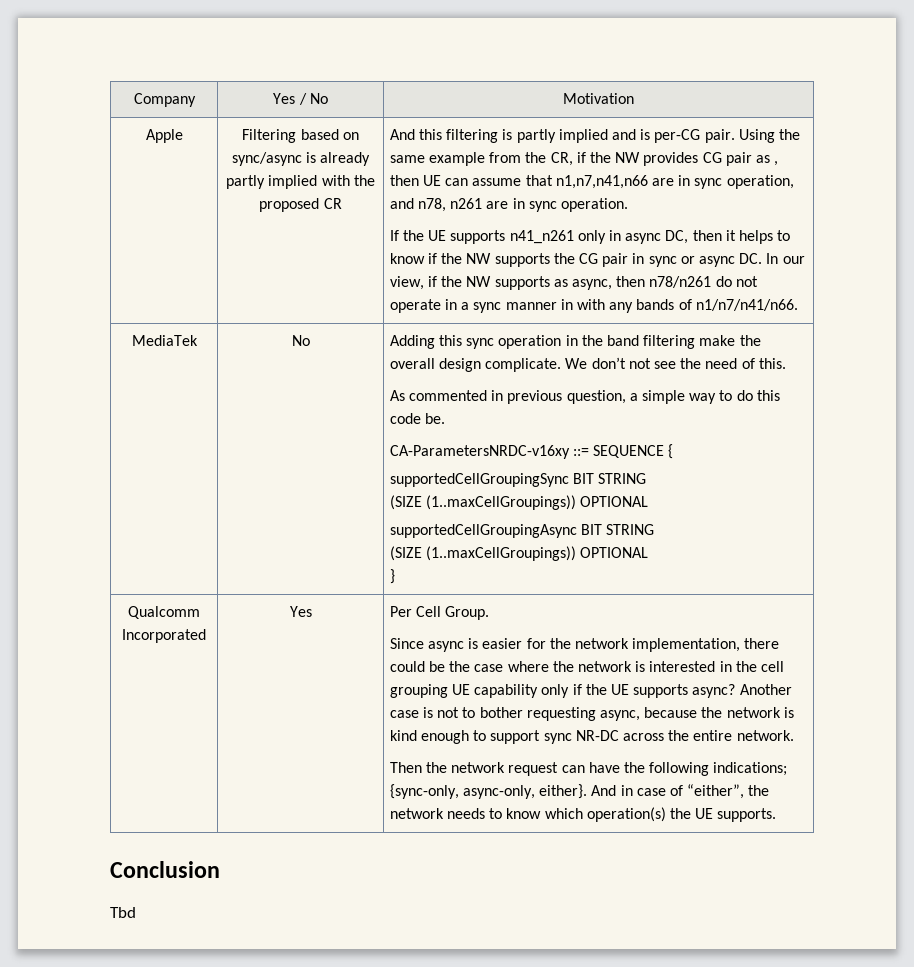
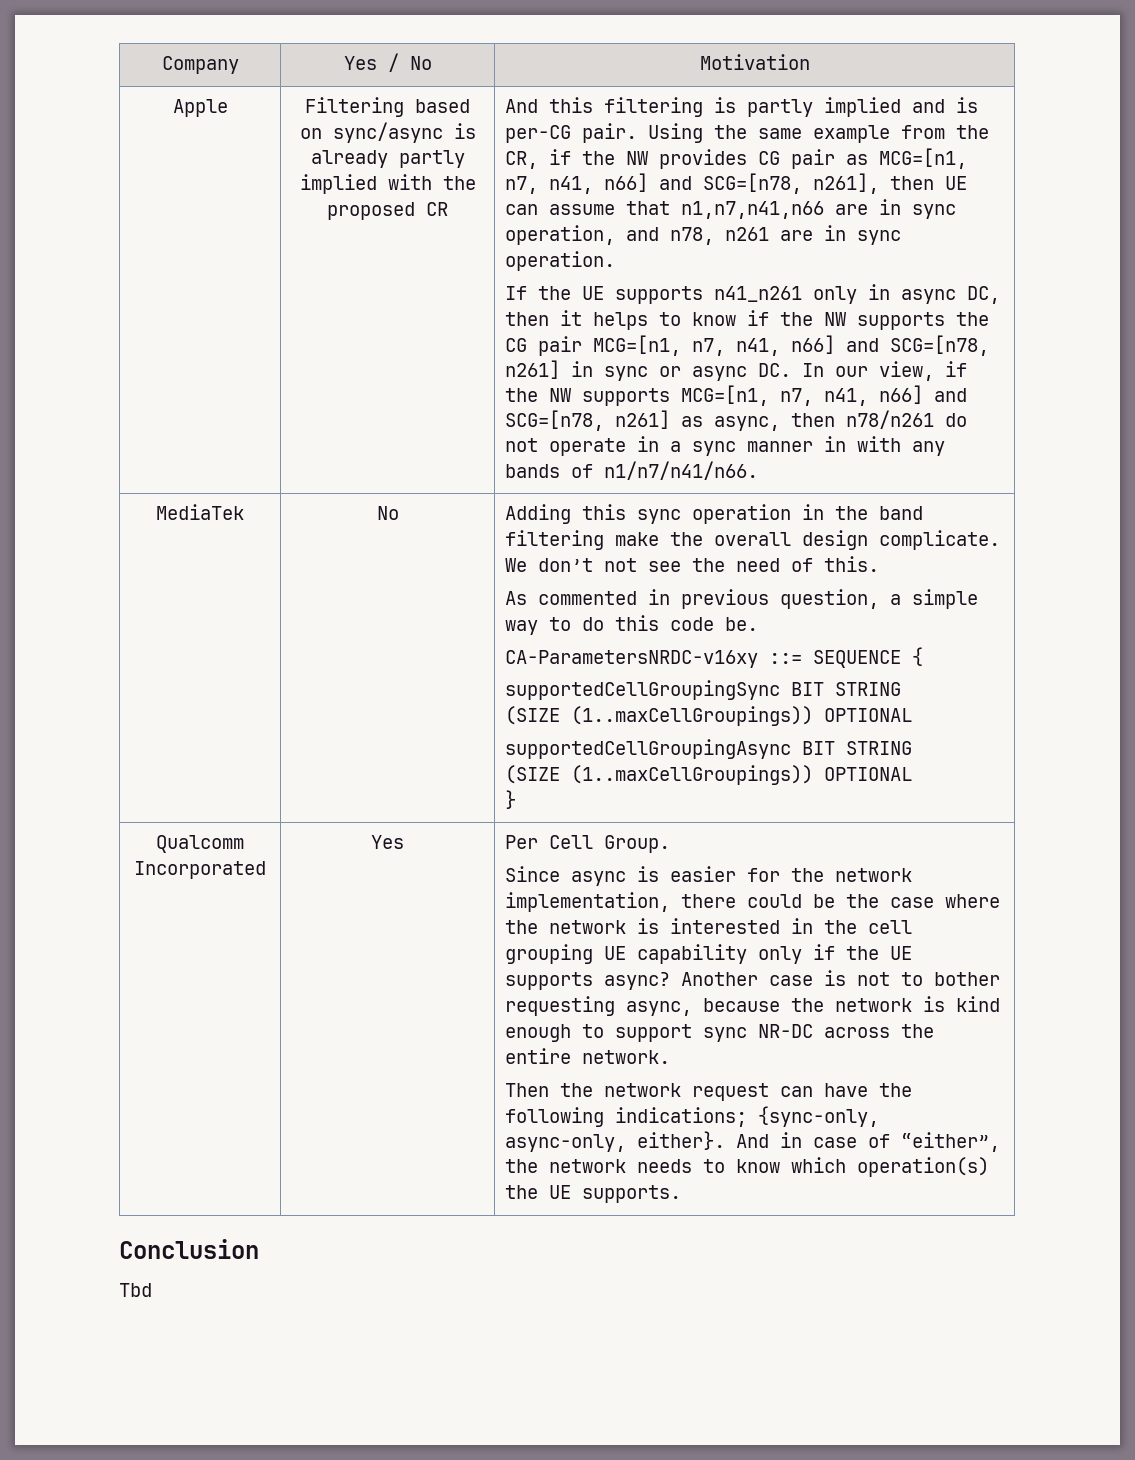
[774,161,779,166] , -> [879,148,968,169] [505,173,880,194] MCG=[n1, n7, n41, n66] and SCG=[n78, n261],
(629, 260) none -> [593,335,990,356] [505,360,561,379] MCG=[n1, n7, n41, n66] and SCG=[n78, n261]
(550, 283) none -> [681,385,968,406] [505,410,671,431] MCG=[n1, n7, n41, n66] and SCG=[n78, n261]

